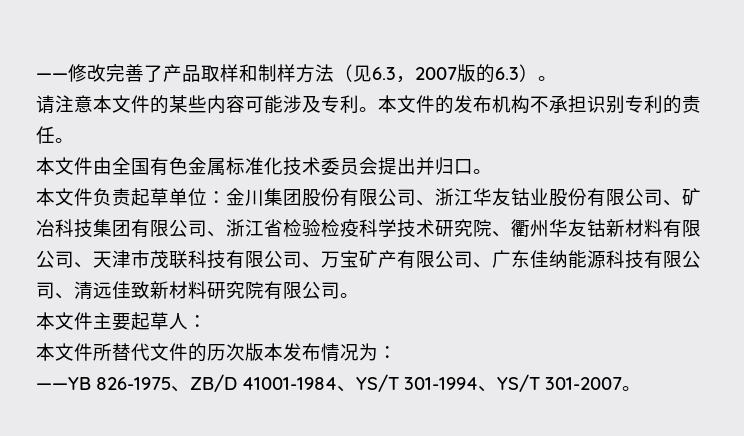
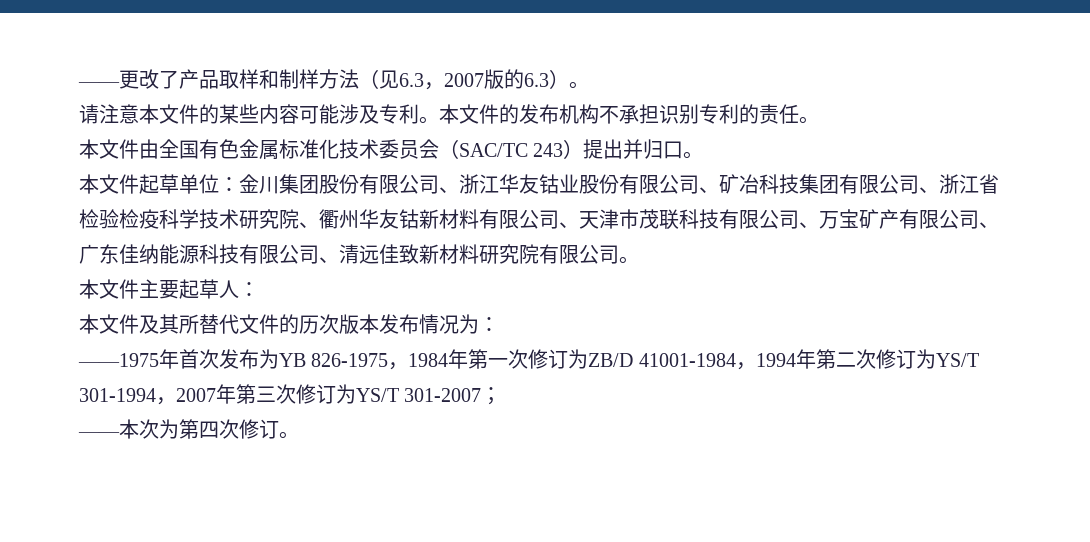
[36,64,144,82] ——修改完善 -> [78,69,159,89] ——更改
(378, 166) none -> [439,139,584,159] （SAC/TC 243）
[93,188,131,206] 负责 -> (139, 184) none
(93, 352) none -> [139,314,179,334] 及其
[36,374,622,392] ——YB 826-1975、ZB/D 41001-1984、YS/T 301-1994、YS/T 301-2007 -> [78,349,979,370] [79,384,502,405] [78,419,279,439] ——1975年首次发布为YB 826-1975，1984年第一次修订为ZB/D 41001-1984，1994年第二次修订为YS/T 301-1994，2007年第三次修订为YS/T 301-2007； // ——本次为第四次修订

